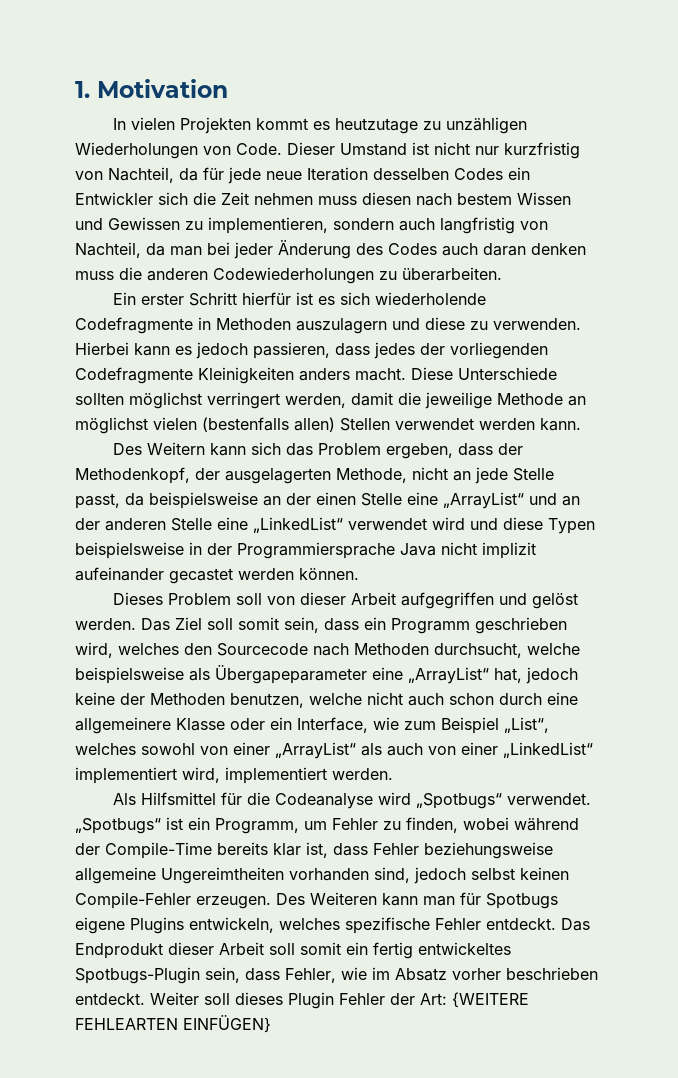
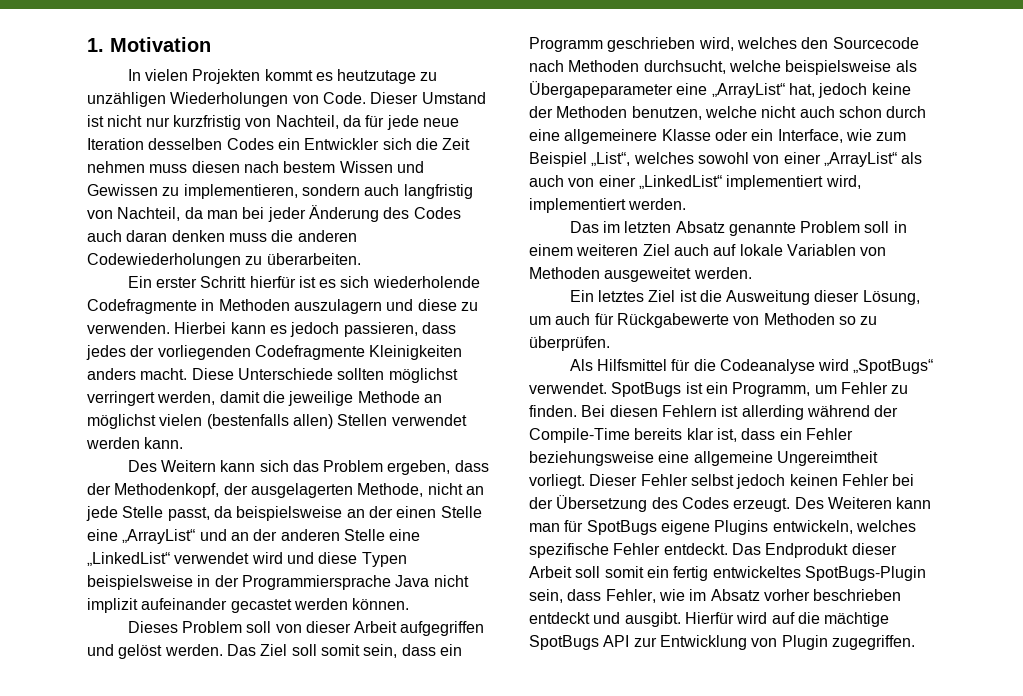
(393, 774) none -> [569,221,907,236] [529,244,887,256] [529,267,752,282] [569,290,920,305] [529,313,878,328] [529,336,610,351] // Das im letzten Absatz genannte Problem soll in einem weiteren Ziel auch auf lokale Variablen von Methoden ausgeweitet werden. // Ein letztes Ziel ist die Ausweitung dieser Lösung, um auch für Rückgabewerte von Methoden so zu überprüfen.
[416,793,592,809] [75,818,161,834] „Spotbugs“ verwendet. „Spotbugs“ -> [853,359,934,374] [529,382,682,397] „SpotBugs“ verwendet. SpotBugs
[406,817,509,833] finden, wobei -> [529,405,804,420] finden. Bei diesen Fehlern ist allerding
(368, 849) none -> [779,428,802,440] ein
[75,867,569,884] [75,892,271,909] allgemeine Ungereimtheiten vorhanden sind, jedoch selbst keinen Compile-Fehler erzeugen. -> [658,451,878,466] [529,474,915,489] [529,495,791,512] eine allgemeine Ungereimtheit vorliegt. Dieser Fehler selbst jedoch keinen Fehler bei der Übersetzung des Codes erzeugt.
[486,893,558,909] Spotbugs -> [586,520,657,535] SpotBugs
[75,967,200,984] Spotbugs-Plugin -> [804,566,926,581] SpotBugs-Plugin
[75,992,529,1009] [75,1015,271,1033] entdeckt. Weiter soll dieses Plugin Fehler der Art: {WEITERE FEHLEARTEN EINFÜGEN} -> [529,612,890,627] [529,635,915,650] entdeckt und ausgibt. Hierfür wird auf die mächtige SpotBugs API zur Entwicklung von Plugin zugegriffen.

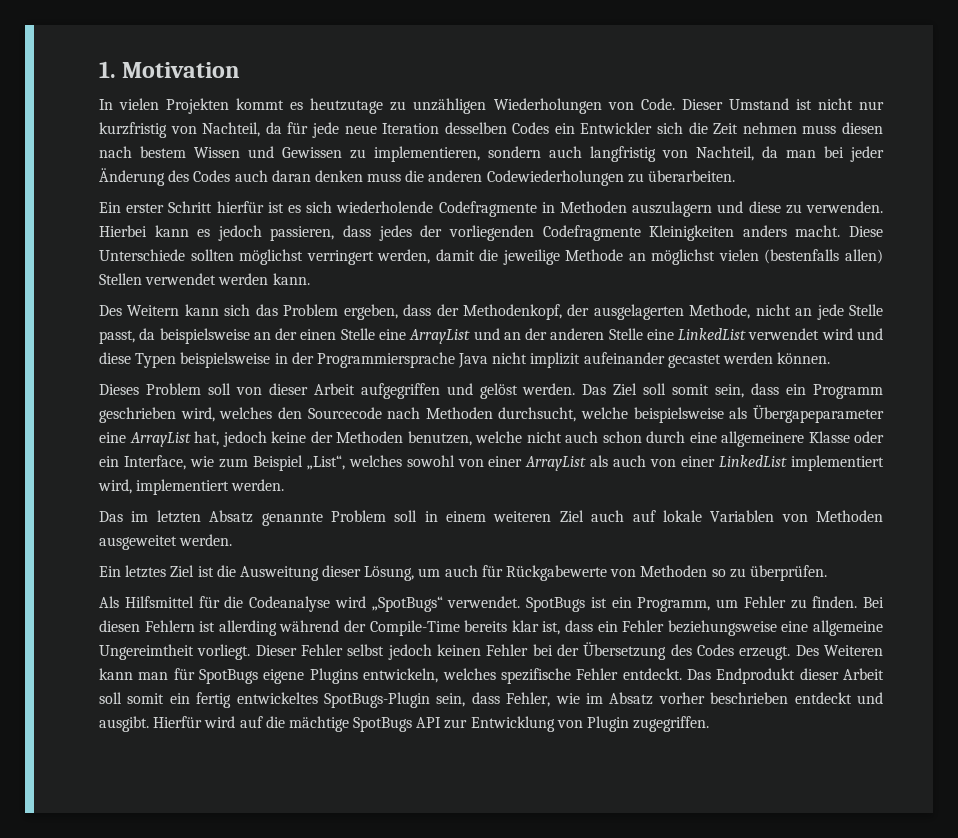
[122,529,196,544] „ArrayList“ -> [409,329,471,344] ArrayList
[87,552,170,566] „LinkedList“ -> [678,328,747,340] LinkedList
[711,83,785,98] „ArrayList“ -> [129,432,191,447] ArrayList
[823,152,897,167] „ArrayList“ -> [525,456,587,471] ArrayList
[638,175,722,189] „LinkedList“ -> [719,455,788,467] LinkedList

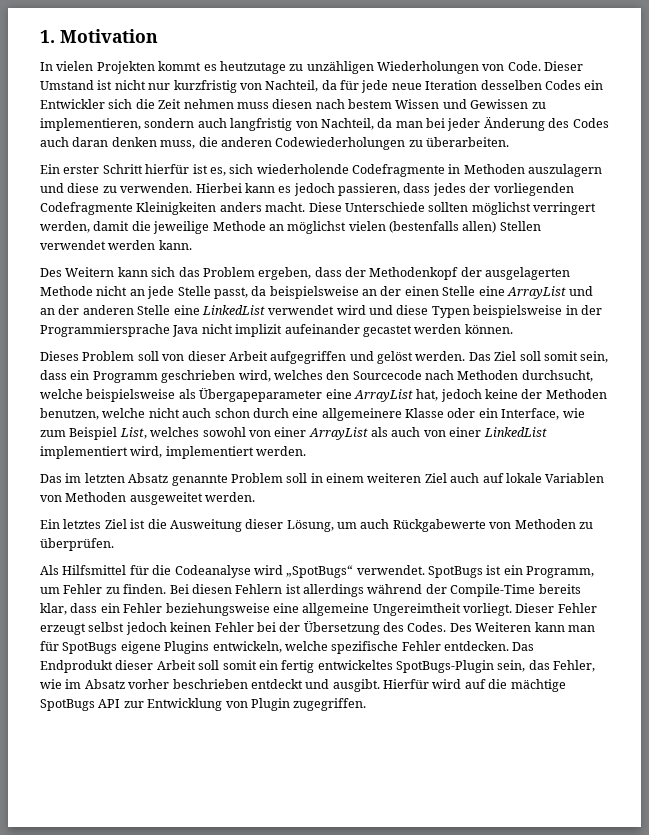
[367,173,402,182] muss -> [160,140,196,149] muss,
[287,205,301,213] es -> [209,167,226,176] es,
[462,304,562,320] Methodenkopf, -> [369,267,459,280] Methodenkopf
[689,304,751,319] Methode, -> [40,286,93,296] Methode
[306,455,345,470] „List“, -> [119,427,147,439] List,
[481,565,503,577] für -> (390, 524) none
[711,569,726,577] so -> (576, 524) none
[218,620,277,636] allerding -> [303,584,364,597] allerdings
[511,620,561,635] klar ist, -> [40,603,67,615] klar,
(343, 650) none -> [40,623,86,635] erzeugt
[696,644,791,660] Codes erzeugt. -> [407,622,447,632] Codes.
[442,668,496,680] welches -> [284,641,328,651] welche
[622,668,682,680] entdeckt. -> [444,641,509,651] entdecken.
[471,692,500,704] dass -> [528,660,550,670] das

